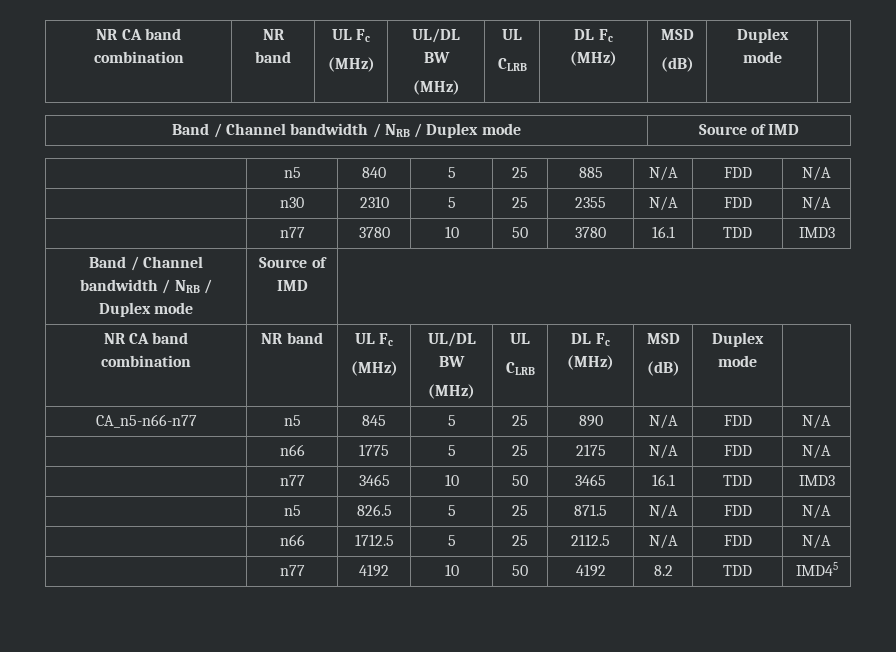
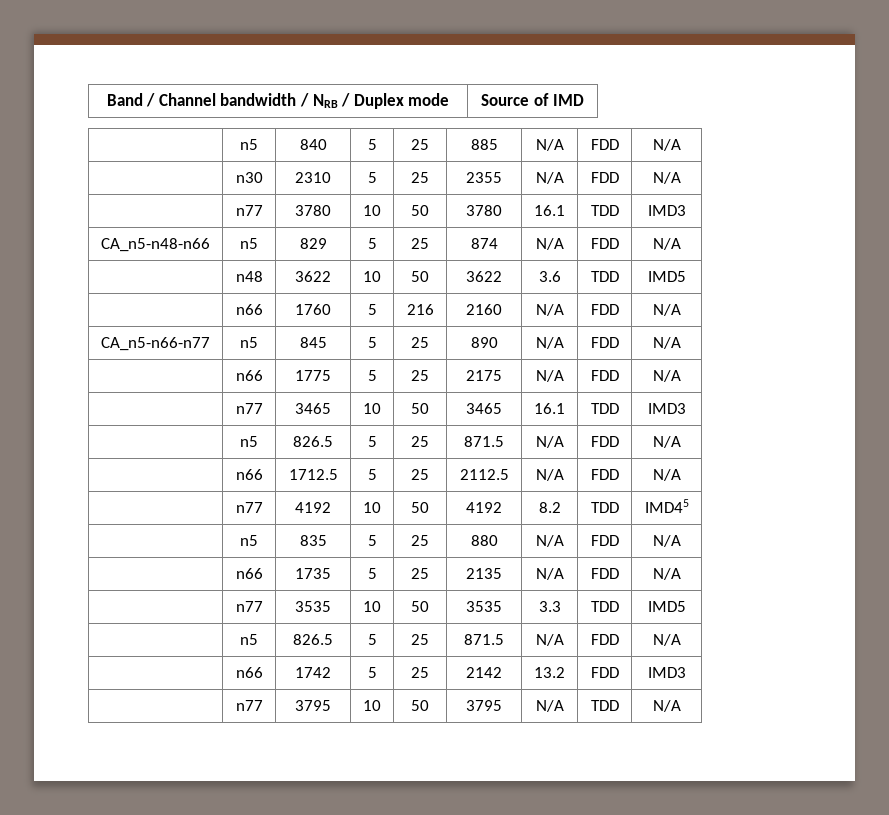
[96,28,181,40] [93,51,184,63] [262,29,285,40] [255,51,291,63] [331,29,371,42] [327,57,375,72] [412,28,460,43] [423,52,450,63] [412,80,460,95] [502,29,522,40] [497,58,527,71] [574,29,613,42] [570,51,617,66] [660,29,694,40] [660,57,694,72] [736,28,789,43] [742,51,782,63] NR CA band combination | NR band | UL Fc // (MHz) | UL/DL BW // (MHz) | UL // CLRB | DL Fc (MHz) | MSD // (dB) | Duplex mode | // -> (106, 99) none
[89,256,203,271] [80,279,212,294] [98,302,194,317] [259,257,327,268] [276,280,308,291] [103,332,189,344] [101,355,191,367] [261,332,323,344] [354,333,394,346] [350,361,398,376] [427,332,476,347] [439,356,465,367] [428,384,475,399] [510,333,530,344] [505,362,535,375] [571,333,610,346] [567,355,614,370] [646,333,680,344] [646,361,680,376] [712,332,764,347] [718,355,757,367] Band / Channel bandwidth / NRB / Duplex mode | Source of IMD // NR CA band combination | NR band | UL Fc // (MHz) | UL/DL BW // (MHz) | UL // CLRB | DL Fc (MHz) | MSD // (dB) | Duplex mode | -> [101,238,210,252] [240,238,258,249] [299,238,327,249] [367,238,377,249] [411,238,429,249] [470,238,498,249] [535,238,564,250] [590,238,619,249] [652,238,681,250] [235,271,263,282] [295,271,331,282] [363,271,381,282] [411,271,429,282] [465,271,502,282] [538,271,561,282] [590,271,619,282] [647,271,686,282] [235,304,263,315] [295,304,331,315] [367,304,377,315] [406,304,434,315] [465,304,502,315] [535,304,564,316] [590,304,619,315] [652,304,681,316] CA_n5-n48-n66 | n5 | 829 | 5 | 25 | 874 | N/A | FDD | N/A // | n48 | 3622 | 10 | 50 | 3622 | 3.6 | TDD | IMD5 // | n66 | 1760 | 5 | 216 | 2160 | N/A | FDD | N/A
(838, 569) none -> [240,535,258,546] [299,535,327,546] [367,535,377,546] [411,535,429,546] [470,535,498,546] [535,535,564,547] [590,535,619,546] [652,535,681,547] [235,568,263,579] [295,568,331,579] [367,568,377,579] [411,568,429,579] [465,568,502,579] [535,568,564,580] [590,568,619,579] [652,568,681,580] [235,601,263,612] [295,601,331,612] [363,601,381,612] [411,601,429,612] [465,601,502,612] [538,601,561,612] [590,601,619,612] [647,601,686,612] [240,634,258,645] [293,634,333,645] [367,634,377,645] [411,634,429,645] [463,634,504,645] [535,634,564,646] [590,634,619,645] [652,634,681,646] [235,667,263,678] [295,667,331,678] [367,667,377,678] [411,667,429,678] [465,667,502,678] [534,667,565,678] [590,667,619,678] [647,667,686,678] [235,700,263,711] [295,700,331,711] [363,700,381,711] [411,700,429,711] [465,700,502,711] [535,700,564,712] [590,700,619,711] [652,700,681,712] // | n5 | 835 | 5 | 25 | 880 | N/A | FDD | N/A // | n66 | 1735 | 5 | 25 | 2135 | N/A | FDD | N/A // | n77 | 3535 | 10 | 50 | 3535 | 3.3 | TDD | IMD5 // | n5 | 826.5 | 5 | 25 | 871.5 | N/A | FDD | N/A // | n66 | 1742 | 5 | 25 | 2142 | 13.2 | FDD | IMD3 // | n77 | 3795 | 10 | 50 | 3795 | N/A | TDD | N/A

